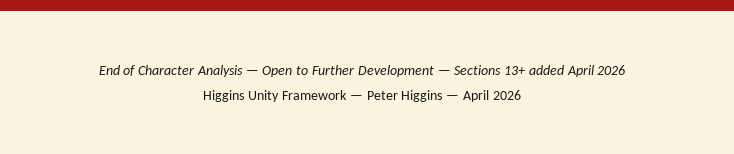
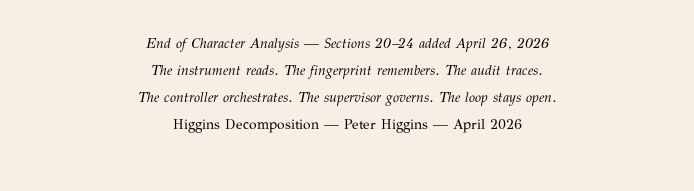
[262,65,526,77] Open to Further Development — Sections 13+ -> [323,37,414,48] Sections 20–24
[597,65,626,75] [203,90,347,102] 2026 // Higgins Unity Framework -> [489,37,549,50] [151,65,543,79] [137,92,557,106] [172,119,319,133] 26, 2026 // The instrument reads. The fingerprint remembers. The audit traces. // The controller orchestrates. The supervisor governs. The loop stays open. // Higgins Decomposition

